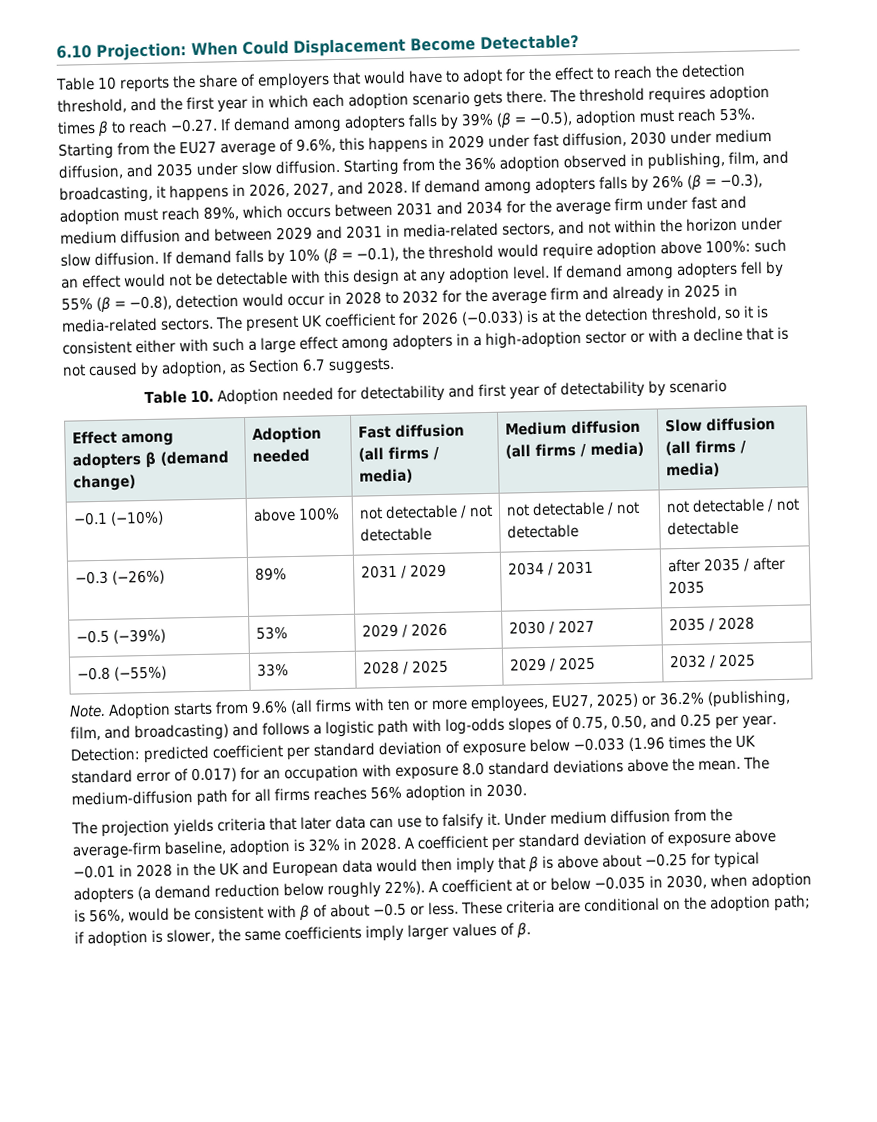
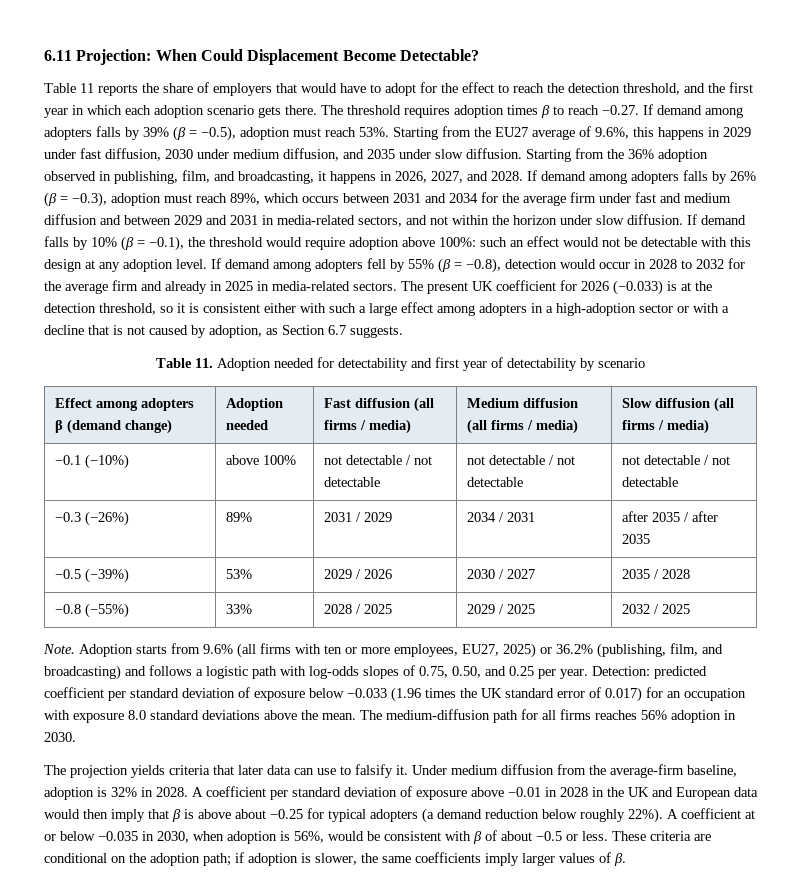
[56,45,92,59] 6.10 -> [44,50,72,61] 6.11
[96,76,117,90] 10 -> [80,83,94,93] 11
[189,389,214,404] 10. -> [195,358,213,368] 11.

